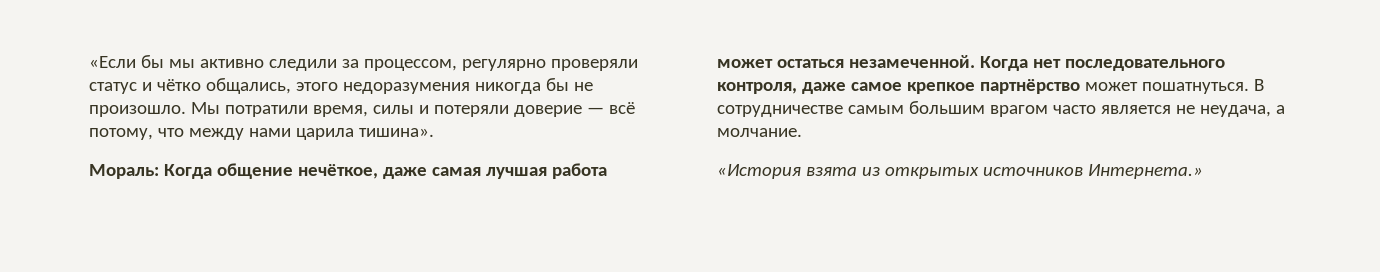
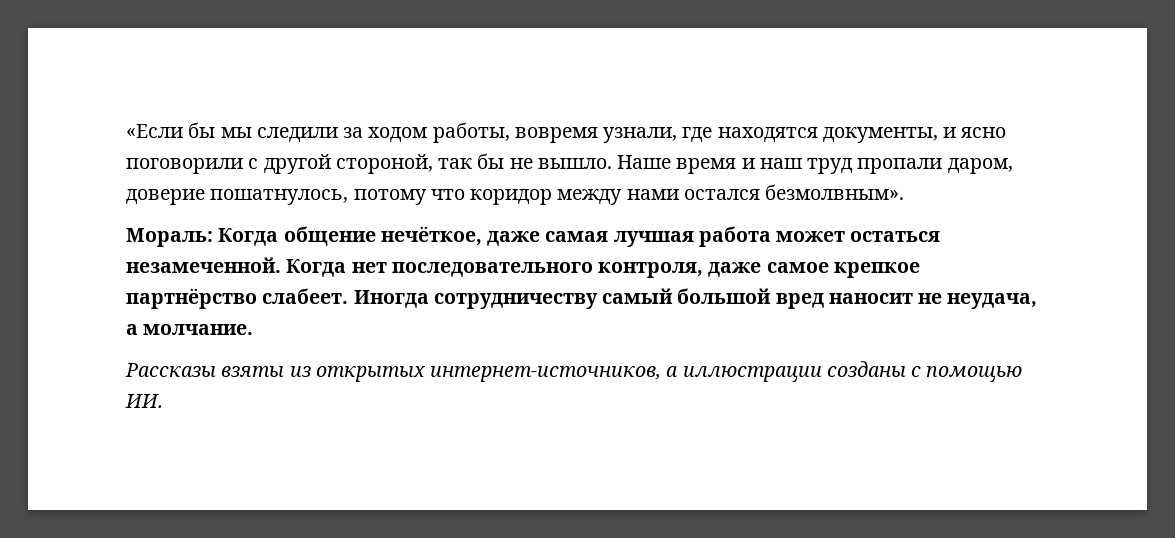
[199,59,264,68] активно -> (252, 132) none
[363,59,638,71] [89,78,593,94] [89,102,635,117] [89,128,434,140] процессом, регулярно проверяли статус и чётко общались, этого недоразумения никогда бы не произошло. Мы потратили время, силы и потеряли доверие — всё потому, что между нами царила тишина». -> [368,122,1007,143] [126,153,1013,174] [126,184,905,205] ходом работы, вовремя узнали, где находятся документы, и ясно поговорили с другой стороной, так бы не вышло. Наше время и наш труд пропали даром, доверие пошатнулось, потому что коридор между нами остался безмолвным».
[1084,79,1264,94] [717,101,1285,117] [717,128,802,137] [717,164,1203,179] может пошатнуться. В сотрудничестве самым большим врагом часто является не неудача, а молчание. // «История взята из открытых источников Интернета.» -> [262,288,1038,309] [126,324,254,335] [125,361,1023,382] [125,394,163,408] слабеет. Иногда сотрудничеству самый большой вред наносит не неудача, а молчание. // Рассказы взяты из открытых интернет-источников, а иллюстрации созданы с помощью ИИ.

